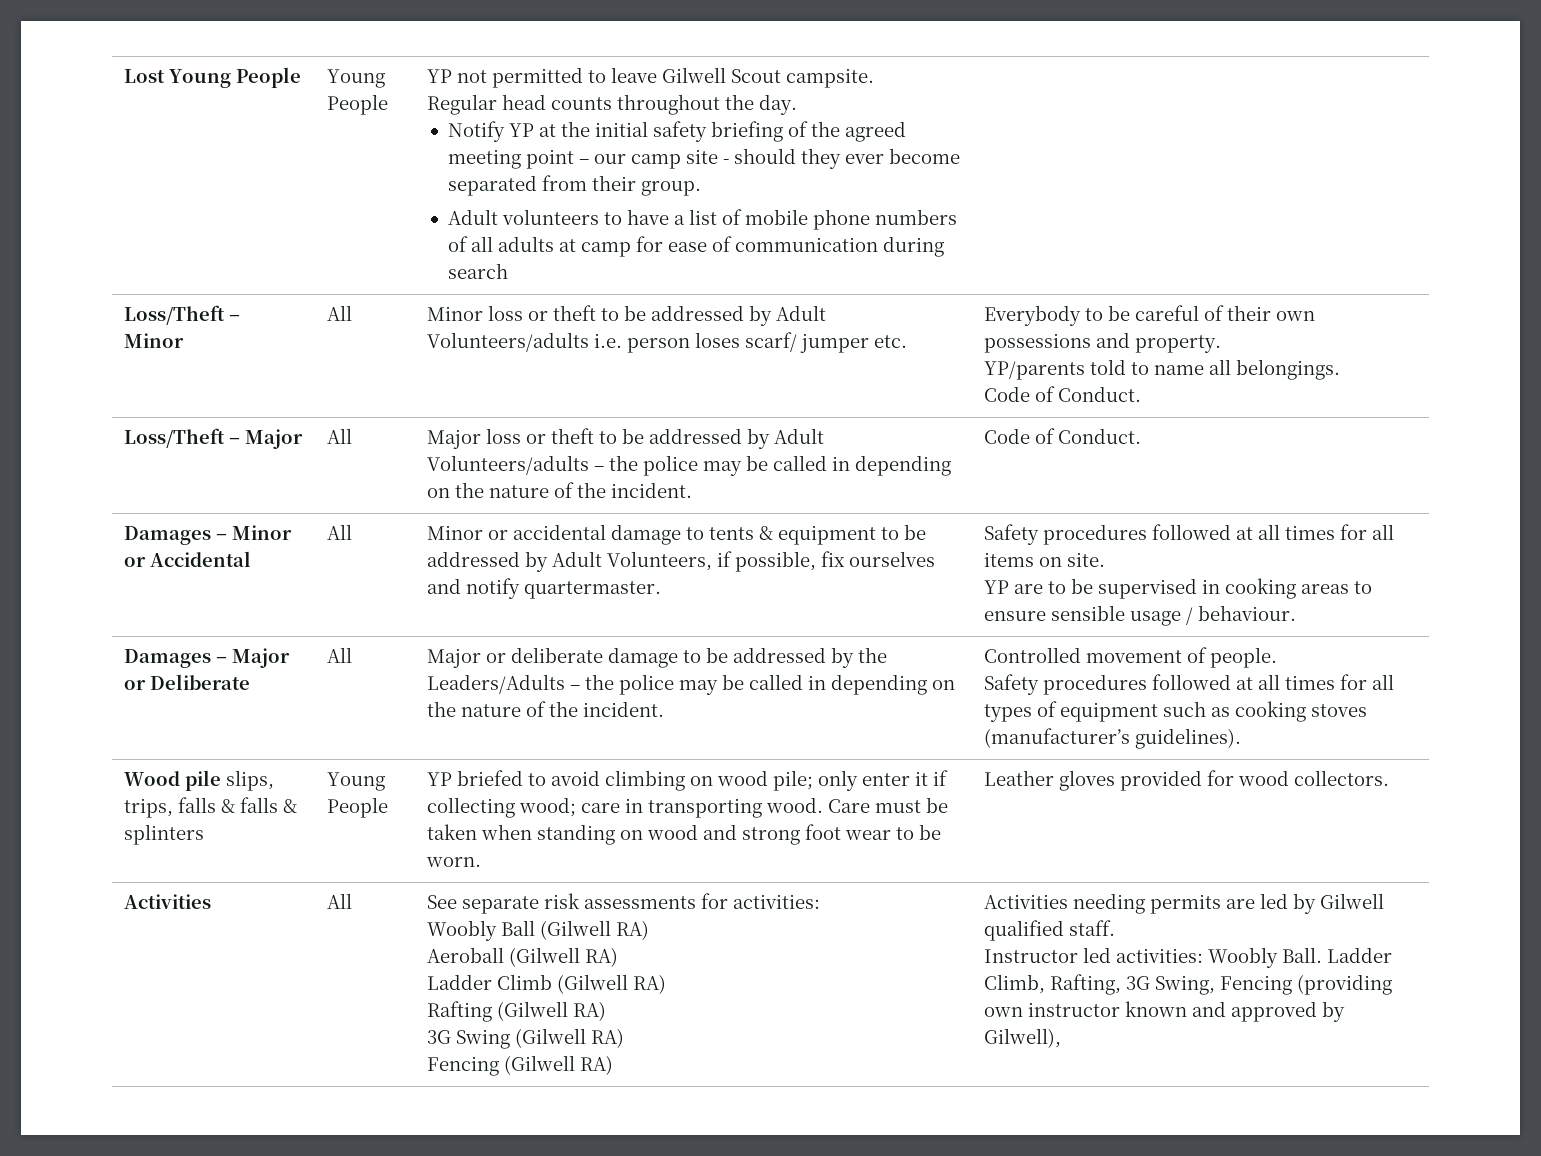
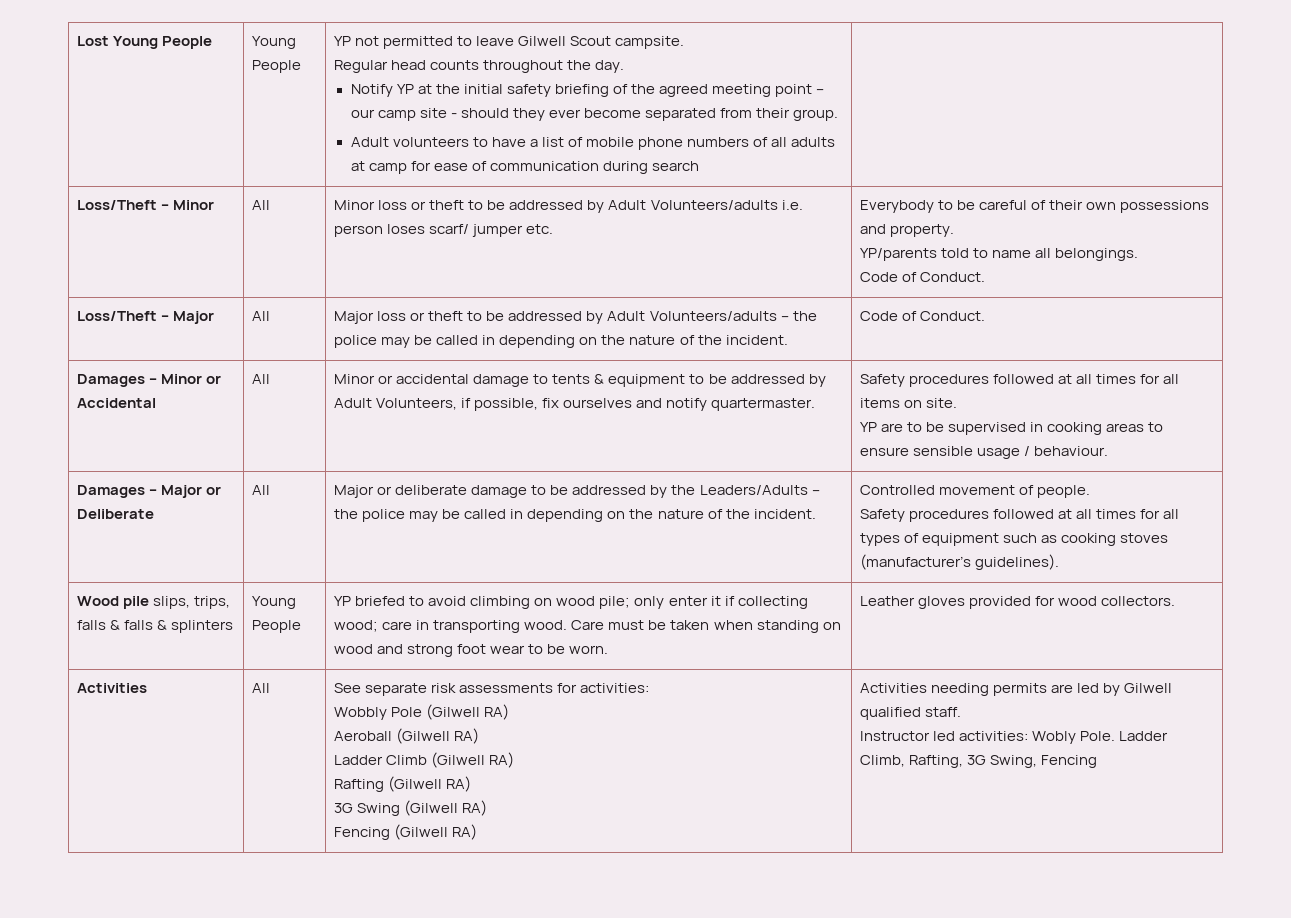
[427,920,536,941] Woobly Ball -> [334,707,423,720] Wobbly Pole
[1208,947,1323,968] Woobly Ball. -> [1032,731,1116,744] Wobly Pole.
[1297,974,1393,995] [984,1001,1346,1022] [984,1028,1062,1048] (providing own instructor known and approved by Gilwell), -> (1098, 761) none

